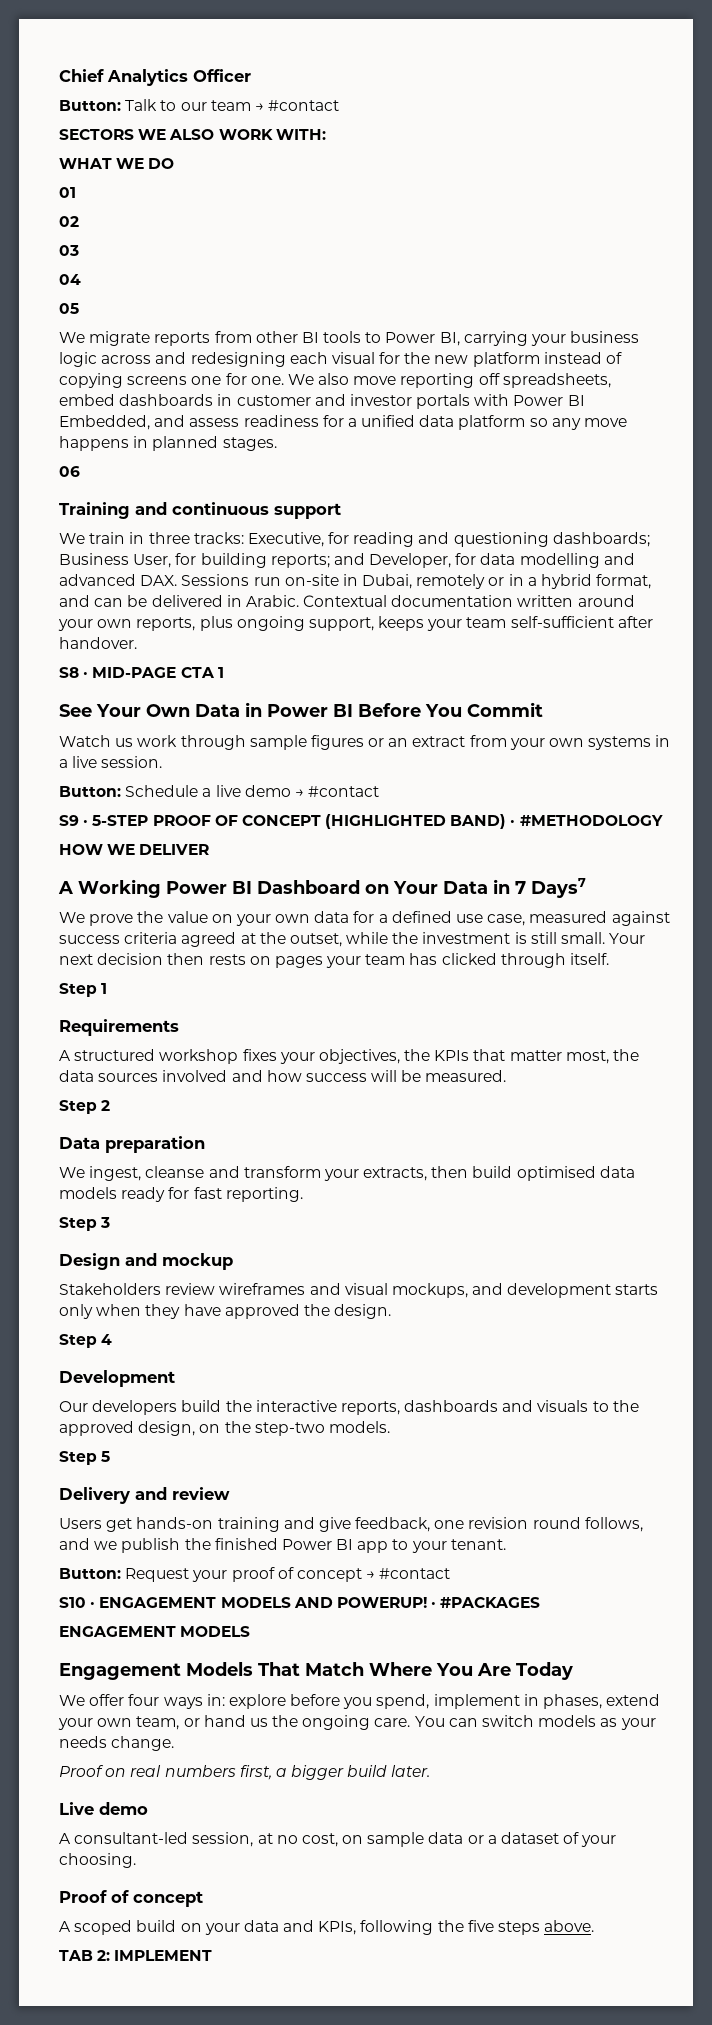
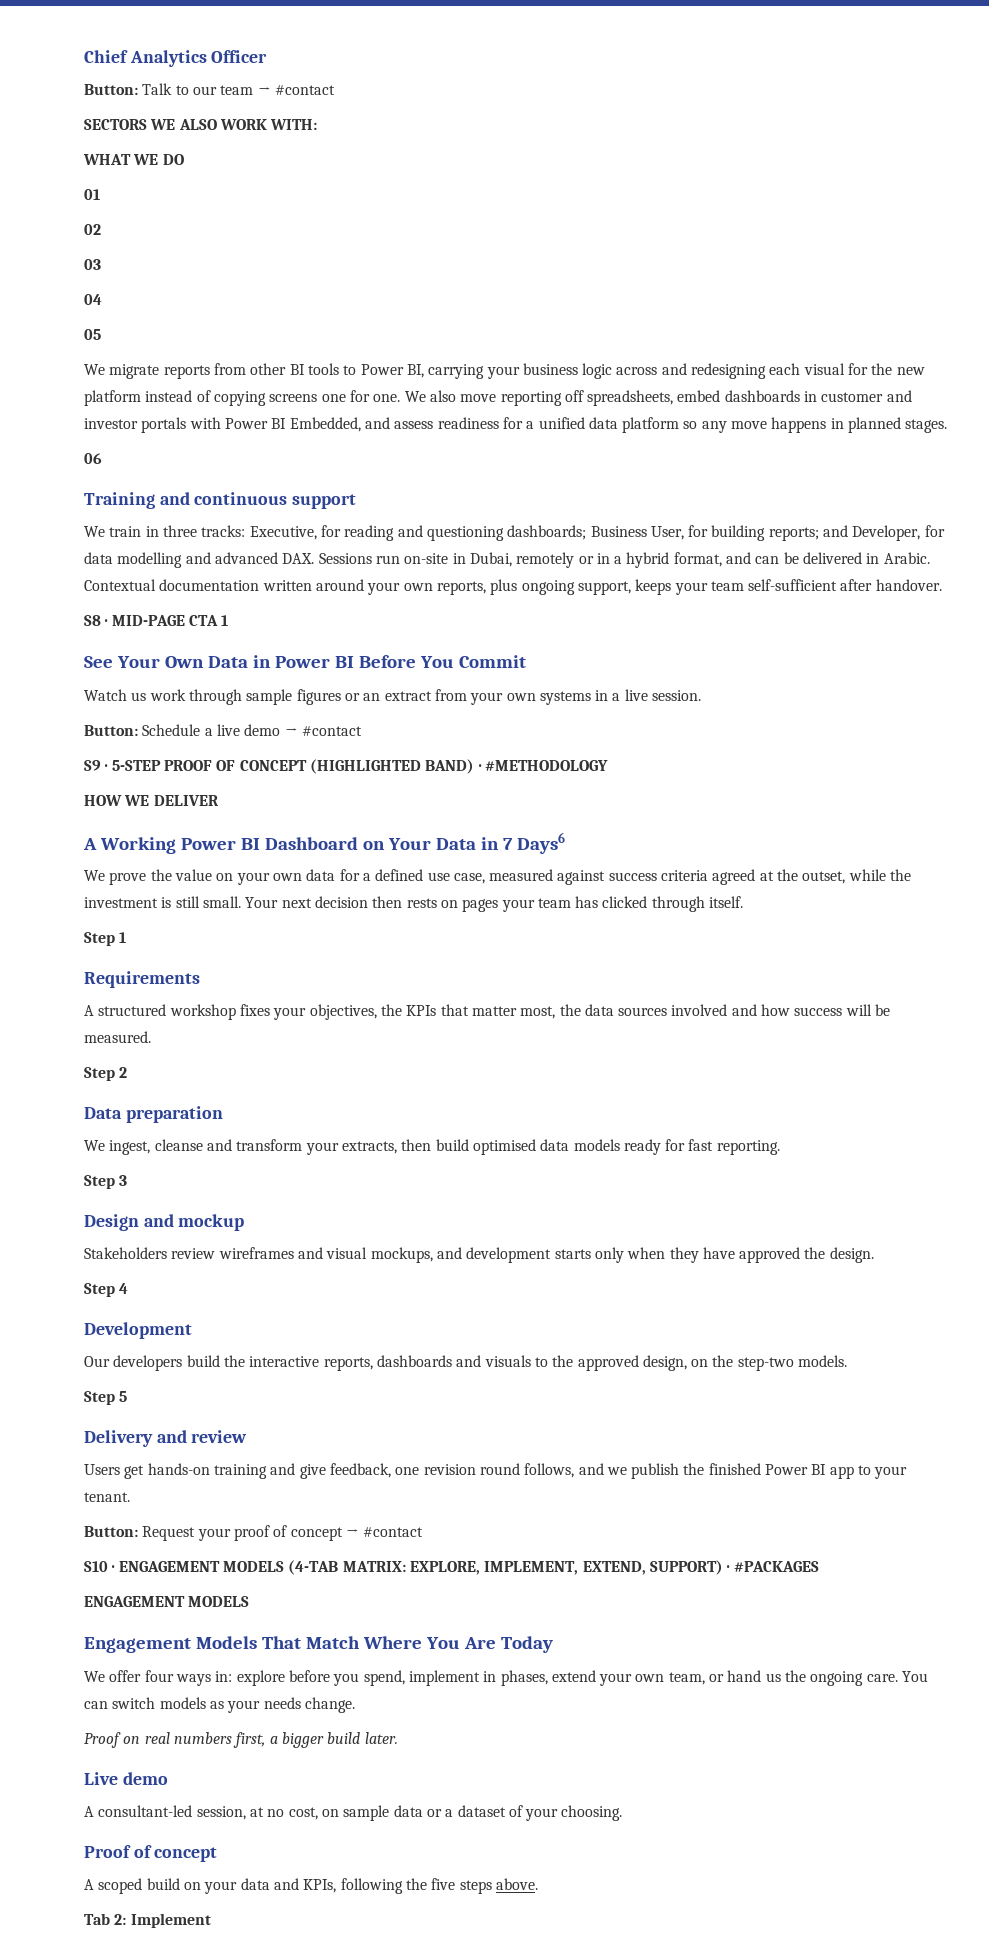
[531,878,586,898] Days7 -> [516,832,565,854] Days6
[293,1597,427,1608] AND POWERUP! -> [288,1560,723,1575] (4-TAB MATRIX: EXPLORE, IMPLEMENT, EXTEND, SUPPORT)
[59,1950,213,1961] TAB 2: IMPLEMENT -> [84,1913,211,1928] Tab 2: Implement

